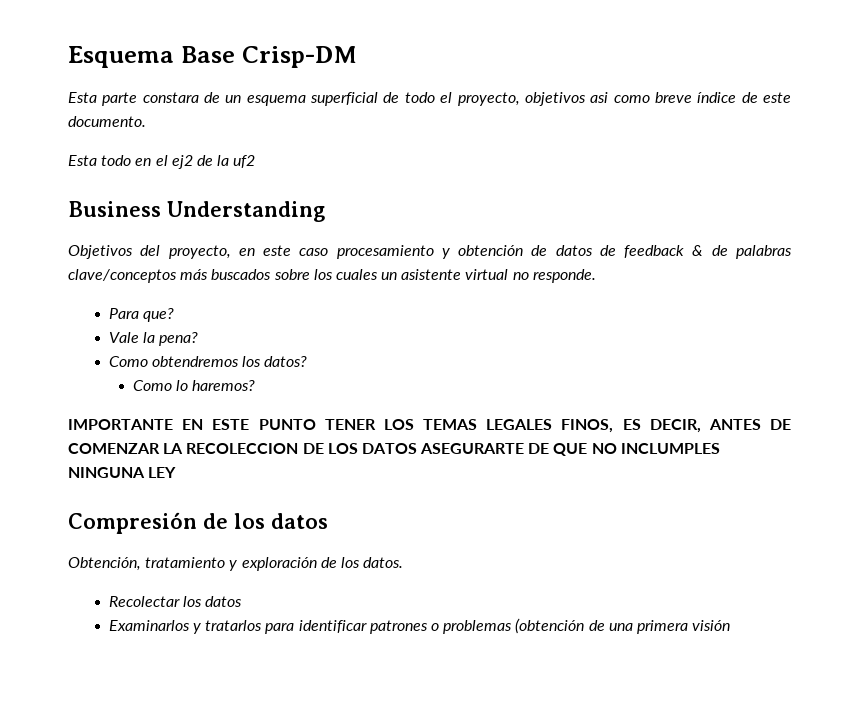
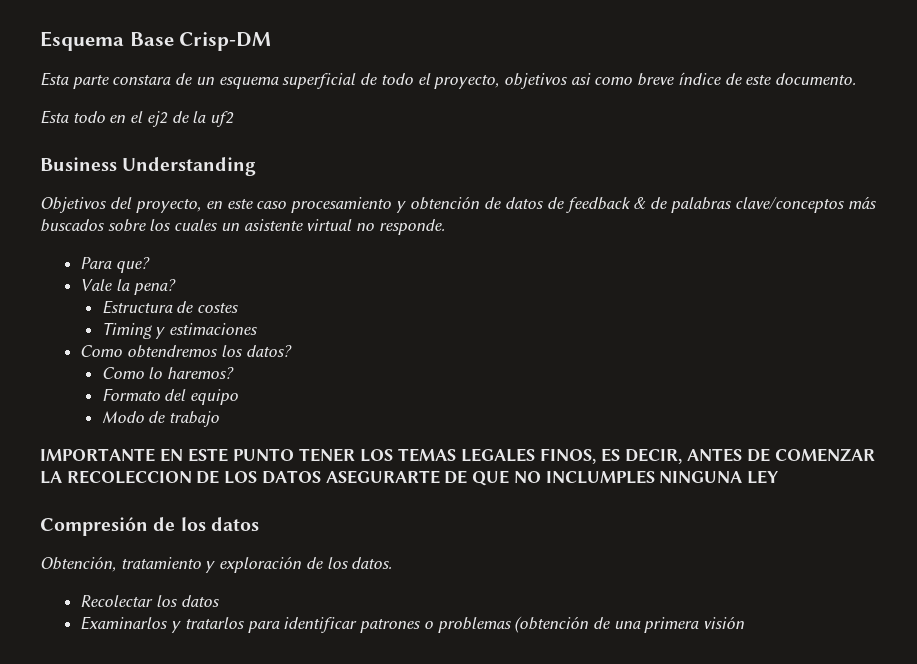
(199, 339) none -> [101,300,239,314] [101,322,258,339] // Estructura de costes // Timing y estimaciones
(256, 385) none -> [101,388,239,405] [101,411,220,427] // Formato del equipo // Modo de trabajo

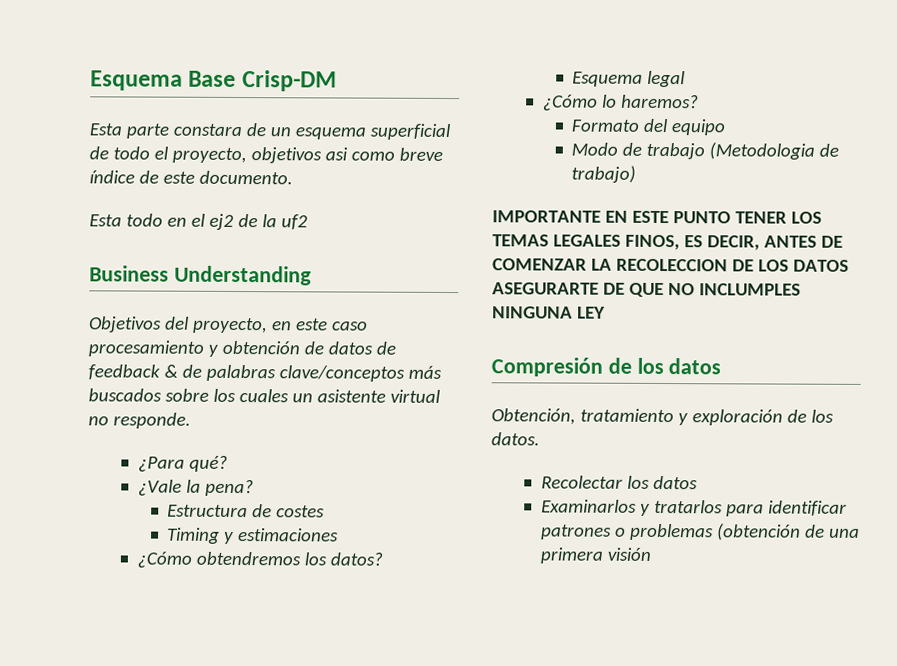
[80,257,151,273] [80,279,113,291] Para que? // Vale -> [137,455,228,472] [137,479,182,496] ¿Para qué? // ¿Vale
[80,345,123,357] Como -> [136,551,192,568] ¿Cómo
[101,367,144,379] Como -> [572,70,687,88] [542,94,598,111] Esquema legal // ¿Cómo
(220, 419) none -> [709,142,840,160] [571,165,637,183] (Metodologia de trabajo)

